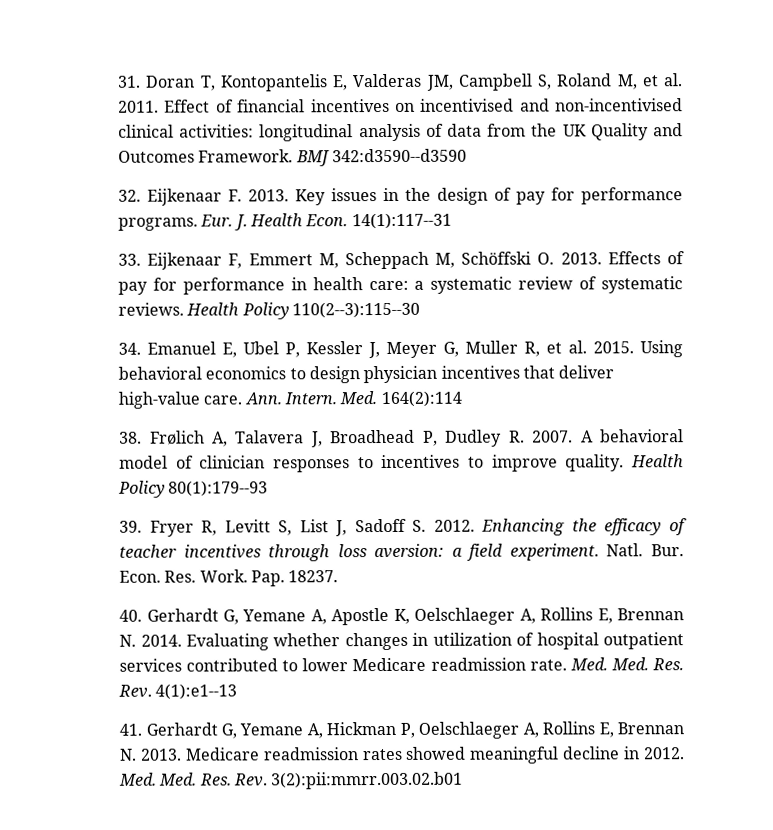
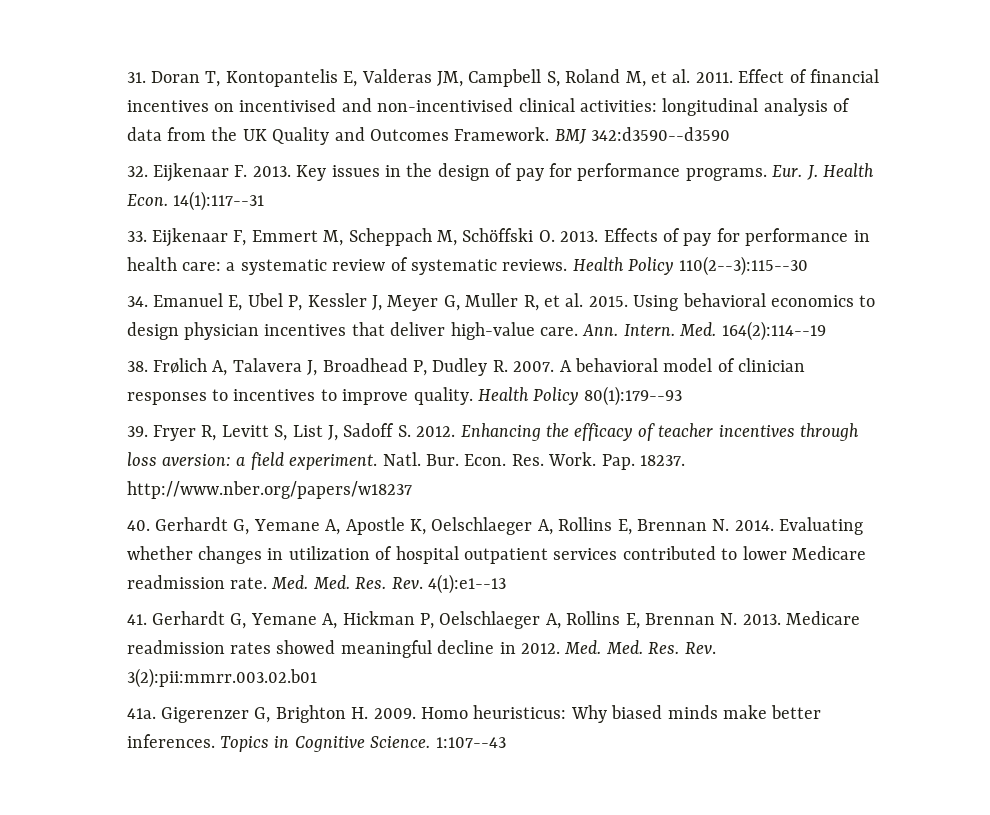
[380,390,462,408] 164(2):114 -> [721,321,826,341] 164(2):114--19
(339, 576) none -> [126,481,412,499] http://www.nber.org/papers/w18237
(464, 780) none -> [126,705,822,723] [126,734,506,752] // 41a. Gigerenzer G, Brighton H. 2009. Homo heuristicus: Why biased minds make better inferences. Topics in Cognitive Science. 1:107--43

